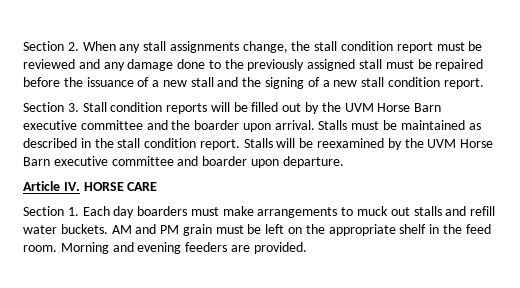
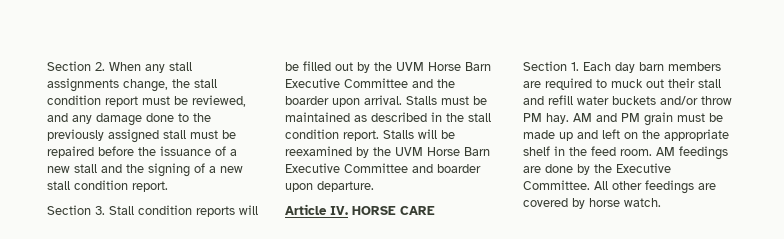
[23,59,75,69] reviewed -> [192,95,246,107] reviewed,
[23,120,143,130] executive committee -> [285,78,408,88] Executive Committee
[53,156,174,166] executive committee -> [285,163,408,173] Executive Committee
[137,206,338,218] boarders must make arrangements -> [639,62,721,71] [523,78,592,90] barn members are required
[413,206,442,216] stalls -> [668,78,721,88] their stall
[60,224,108,234] buckets. -> [612,96,732,105] [523,113,569,124] buckets and/or throw PM hay.
(262, 229) none -> [523,130,598,141] made up and
[60,242,307,254] Morning and evening feeders are provided. -> [656,146,728,160] [523,163,671,175] [523,180,716,194] [523,198,661,209] AM feedings are done by the Executive Committee. All other feedings are covered by horse watch.

